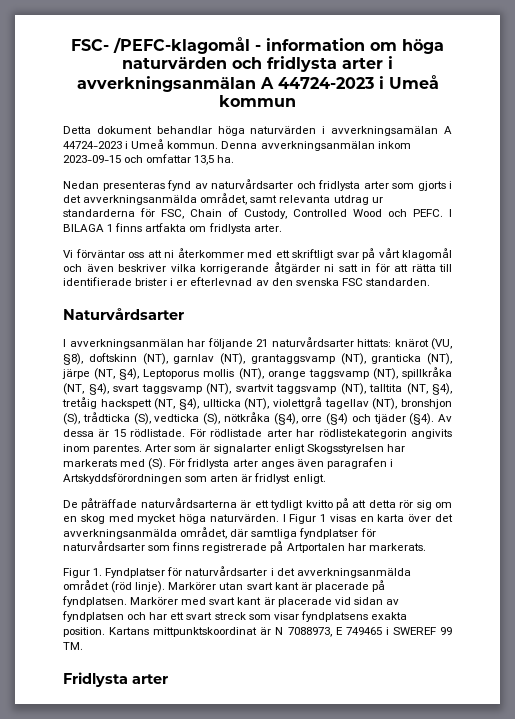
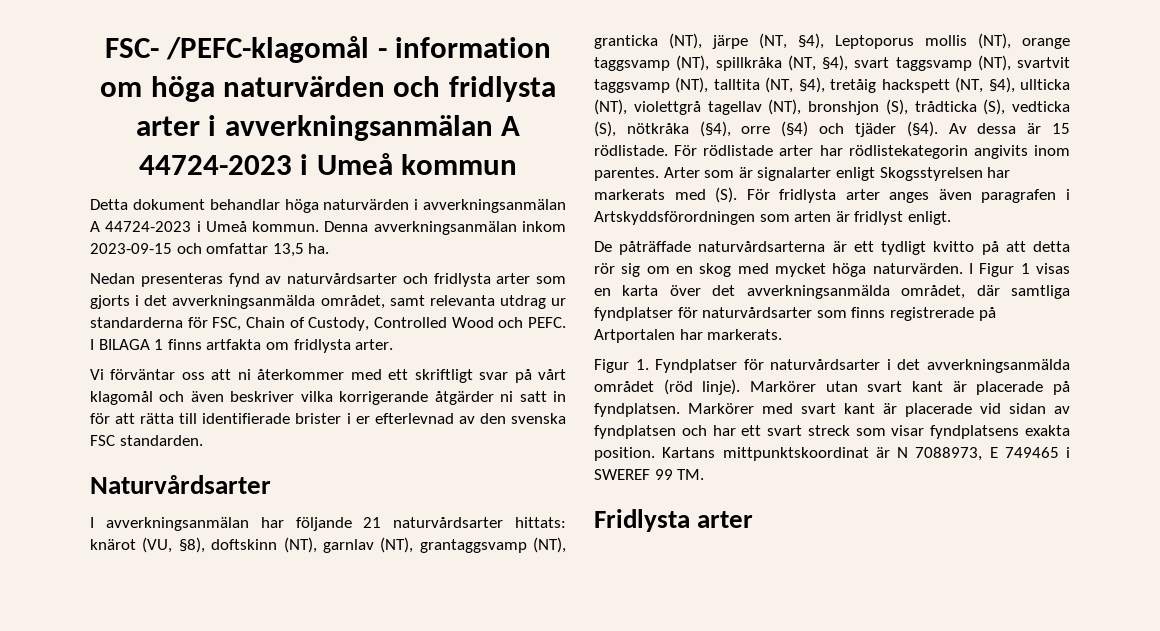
[331,126,439,136] avverkningsamälan -> [423,199,566,213] avverkningsanmälan

